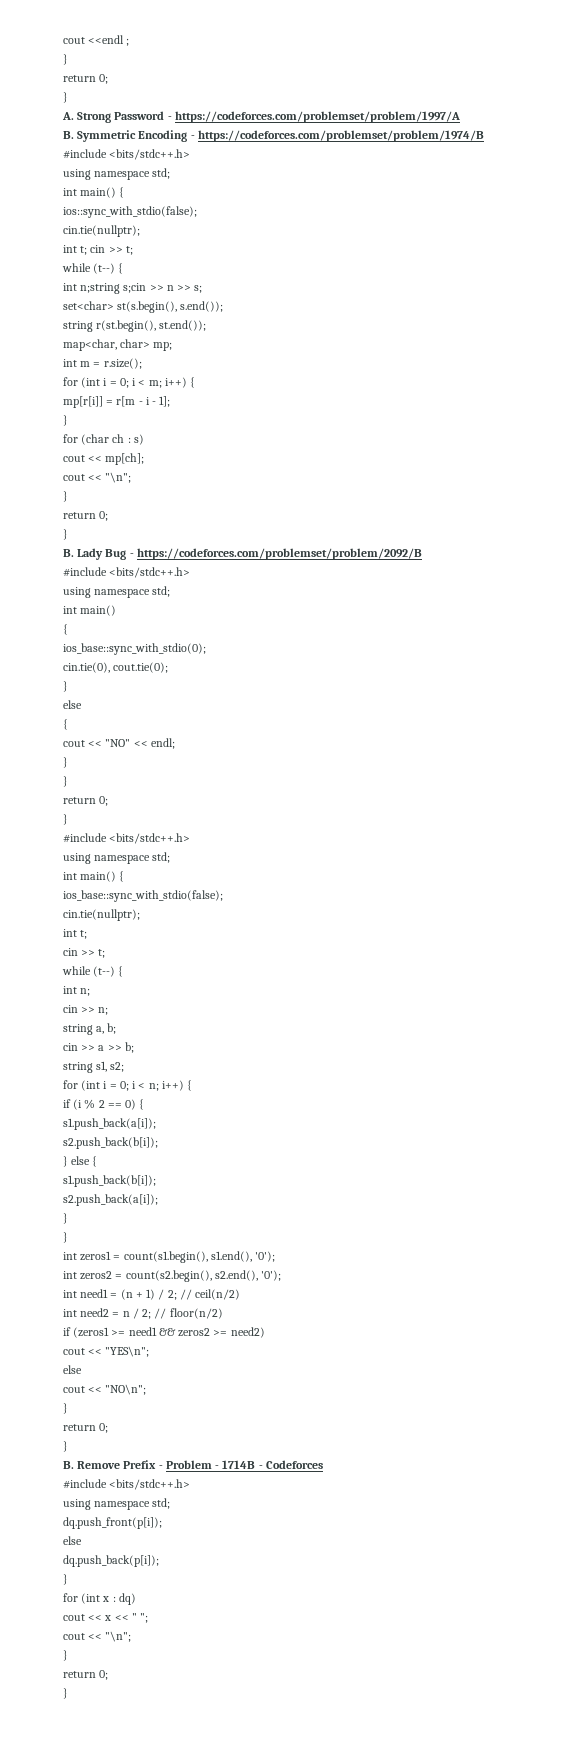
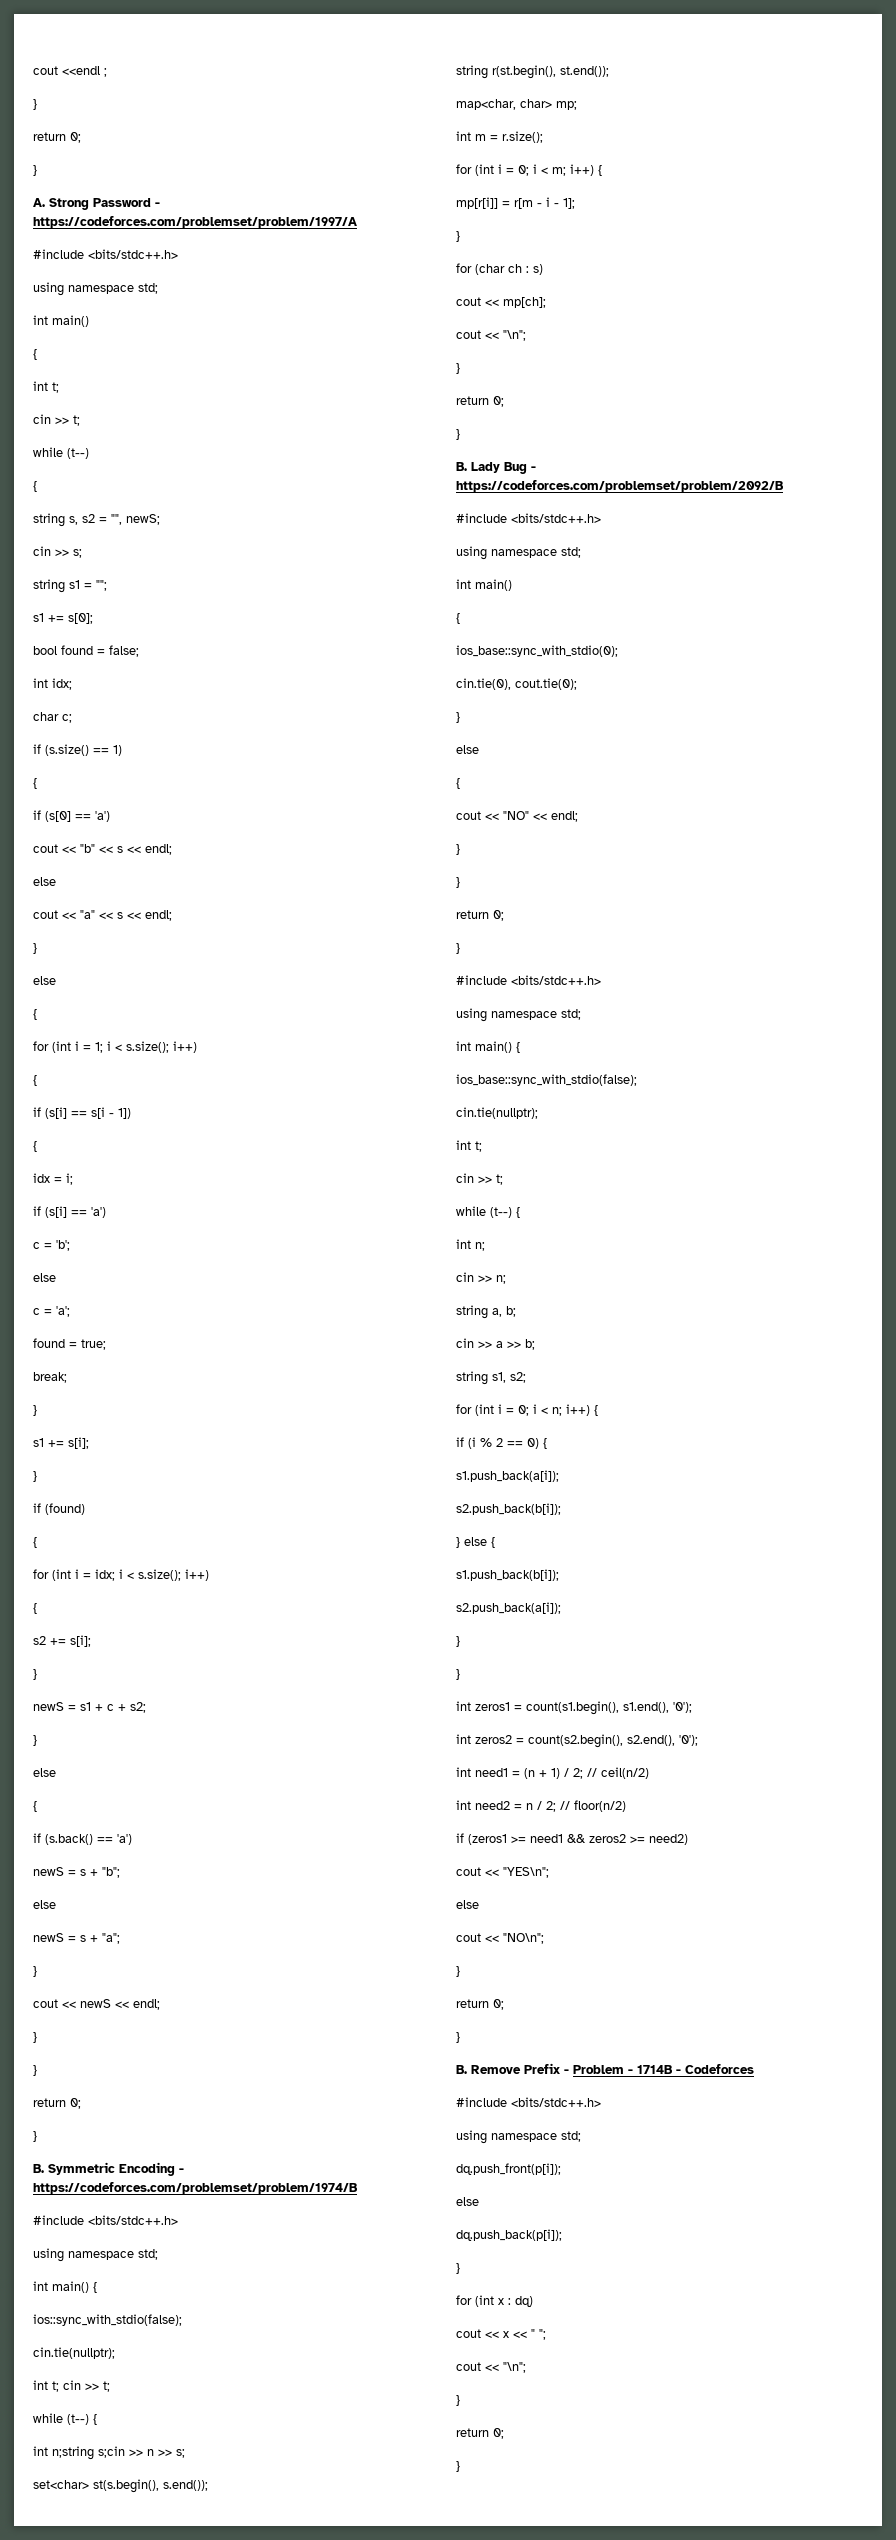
(460, 117) none -> [33,249,178,259] [33,282,158,296] [33,315,89,327] [33,349,37,360] [33,381,59,393] [33,414,80,426] [33,447,89,459] [33,481,37,492] [33,513,160,527] [33,546,82,558] [33,579,107,593] [33,613,93,624] [33,645,139,657] [33,678,72,690] [33,712,72,723] [33,744,122,756] [33,778,37,789] [33,810,110,822] [33,844,172,855] [33,877,56,886] [33,910,172,921] [33,943,37,954] [33,976,56,985] [33,1009,37,1020] [33,1041,197,1053] [33,1075,37,1086] [33,1107,131,1119] [33,1141,37,1152] [33,1173,73,1185] [33,1206,106,1218] [33,1240,70,1251] [33,1273,56,1282] [33,1306,70,1317] [33,1338,106,1350] [33,1372,67,1383] [33,1405,37,1416] [33,1437,89,1449] [33,1471,37,1482] [33,1503,85,1515] [33,1537,37,1548] [33,1569,209,1581] [33,1603,37,1614] [33,1635,91,1647] [33,1669,37,1680] [33,1702,146,1713] [33,1735,37,1746] [33,1768,56,1777] [33,1801,37,1812] [33,1833,132,1845] [33,1867,120,1878] [33,1900,56,1909] [33,1933,120,1944] [33,1966,37,1977] [33,1999,160,2010] [33,2032,37,2043] [33,2065,37,2076] [33,2098,81,2109] [33,2131,37,2142] // #include <bits/stdc++.h> // using namespace std; // int main() // { // int t; // cin >> t; // while (t--) // { // string s, s2 = "", newS; // cin >> s; // string s1 = ""; // s1 += s[0]; // bool found = false; // int idx; // char c; // if (s.size() == 1) // { // if (s[0] == 'a') // cout << "b" << s << endl; // else // cout << "a" << s << endl; // } // else // { // for (int i = 1; i < s.size(); i++) // { // if (s[i] == s[i - 1]) // { // idx = i; // if (s[i] == 'a') // c = 'b'; // else // c = 'a'; // found = true; // break; // } // s1 += s[i]; // } // if (found) // { // for (int i = idx; i < s.size(); i++) // { // s2 += s[i]; // } // newS = s1 + c + s2; // } // else // { // if (s.back() == 'a') // newS = s + "b"; // else // newS = s + "a"; // } // cout << newS << endl; // } // } // return 0; // }

